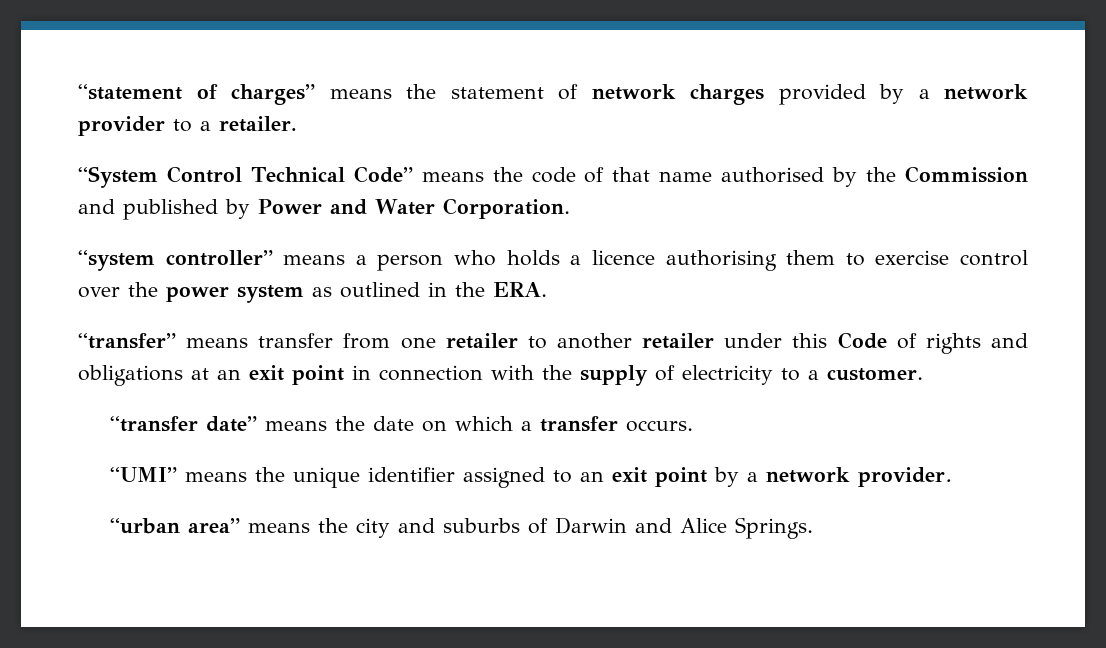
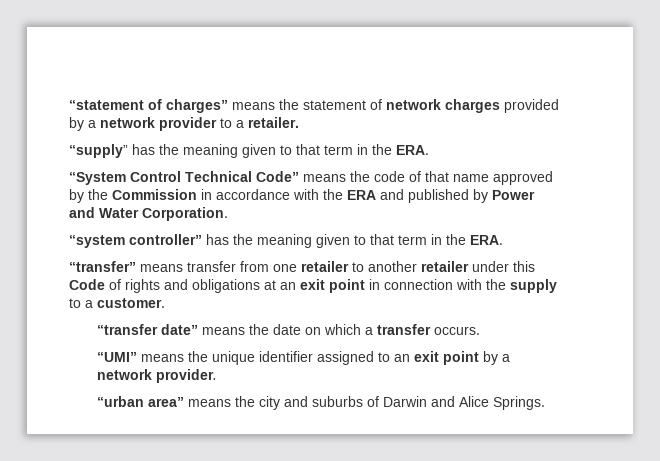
(297, 124) none -> [69,144,429,158] // “supply” has the meaning given to that term in the ERA.
[721,167,825,183] authorised -> [493,171,553,185] approved
(1028, 174) none -> [201,189,376,200] in accordance with the ERA
[283,250,1029,271] [78,282,420,303] means a person who holds a licence authorising them to exercise control over the power system as outlined -> [206,234,427,248] has the meaning given to that term
[655,365,773,385] of electricity -> (557, 286) none

